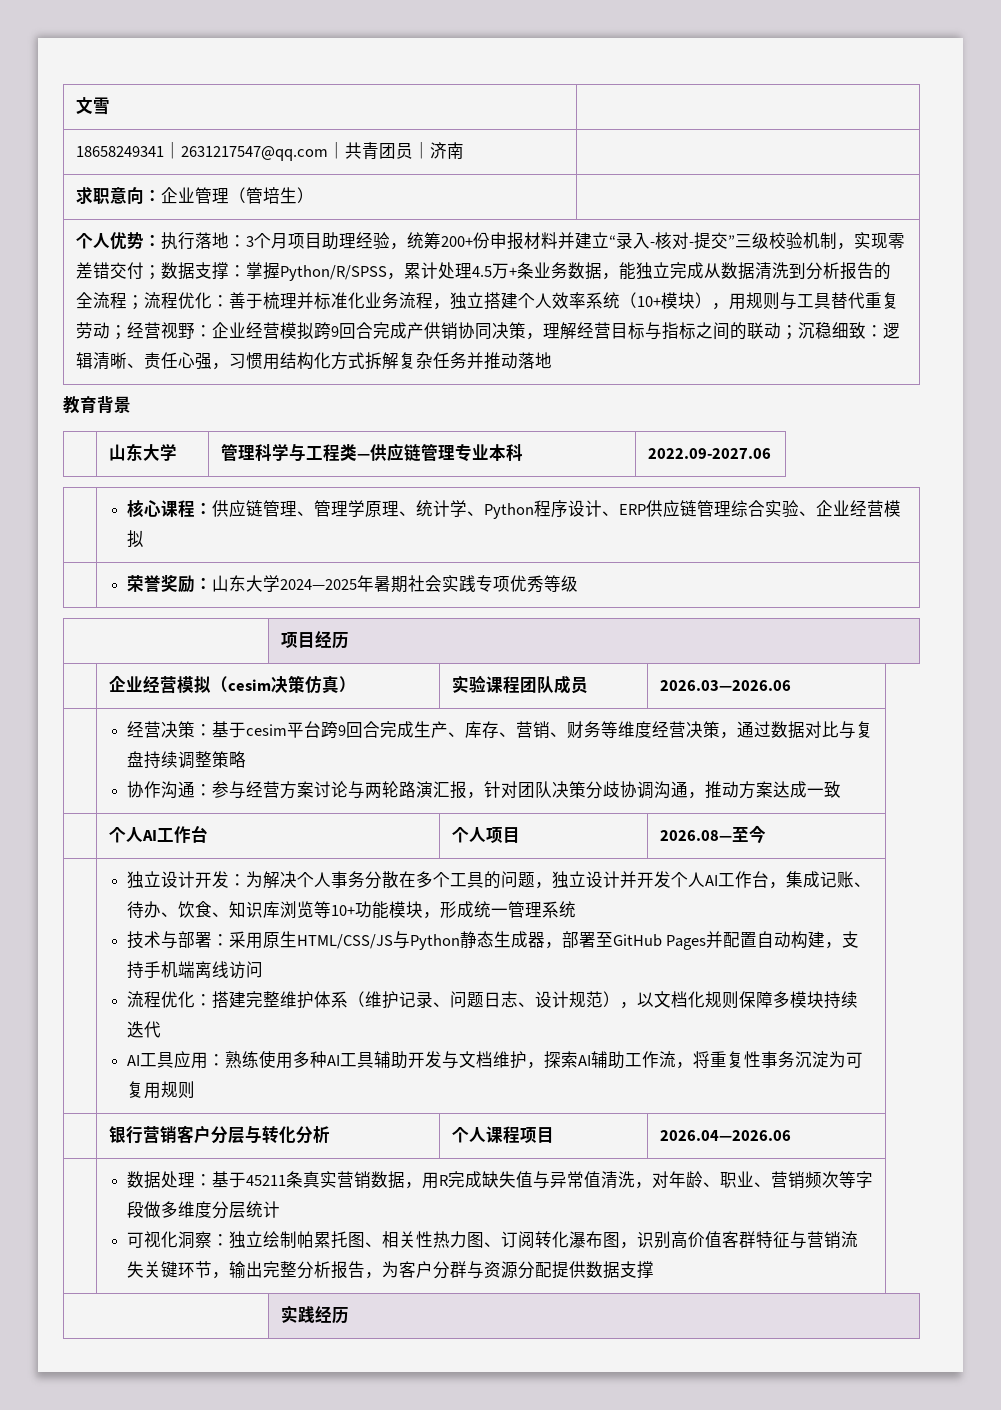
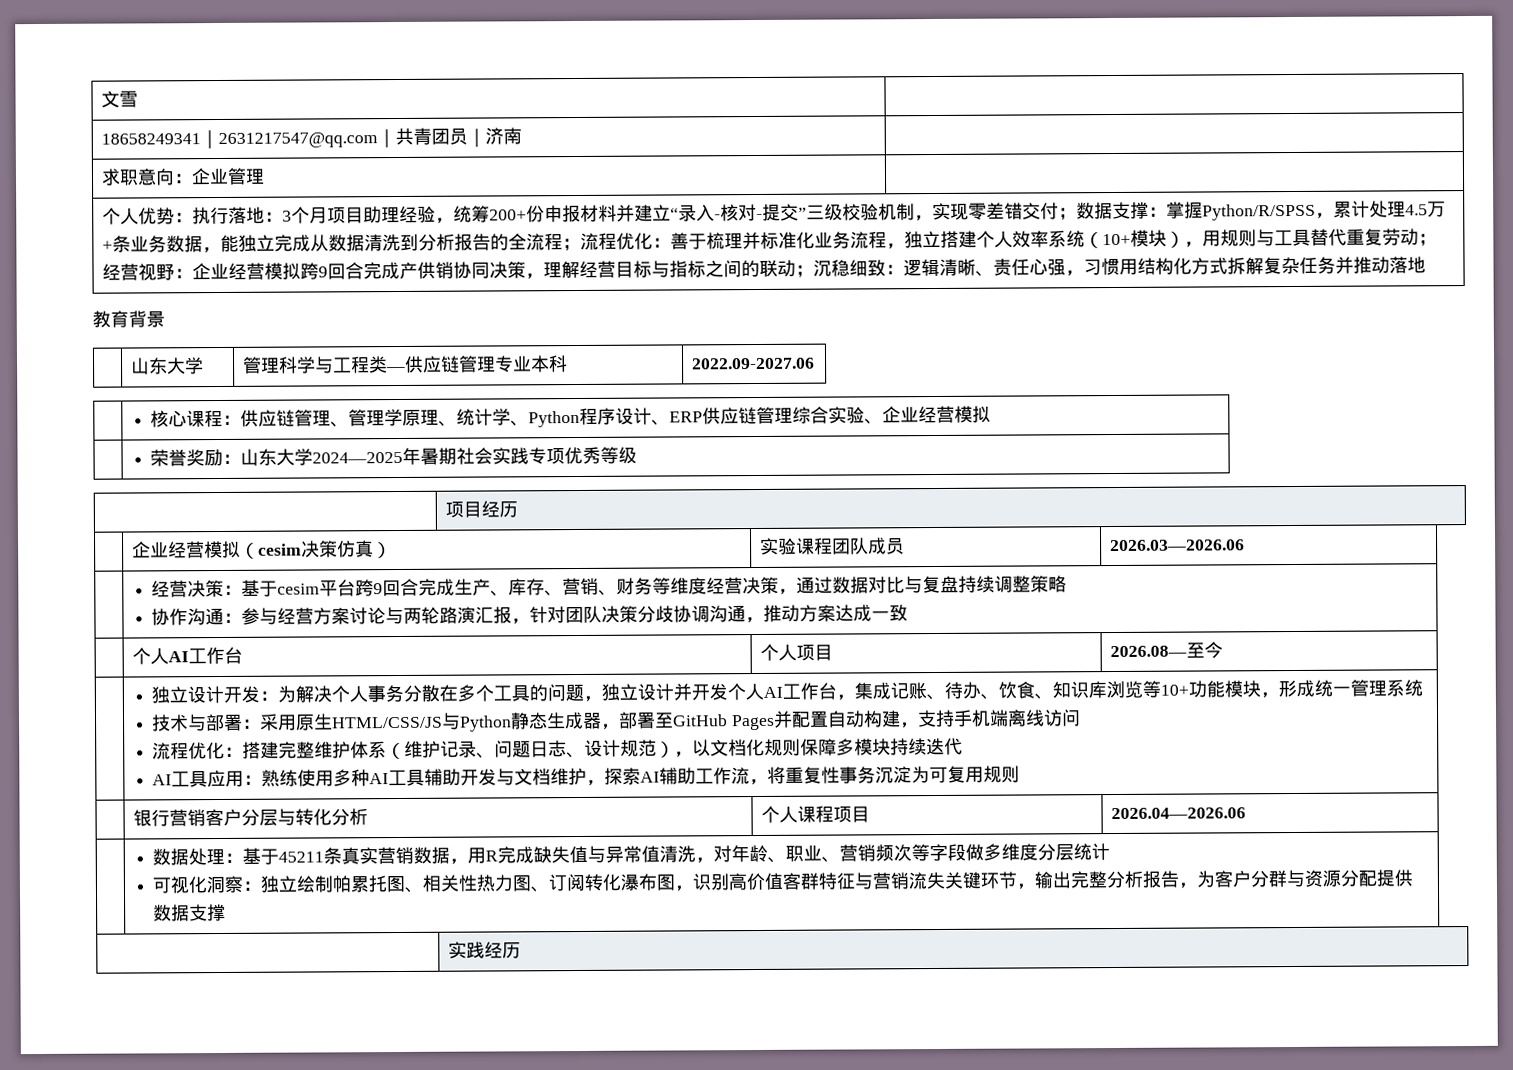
[228,187,314,204] （管培生） -> (266, 176) none

